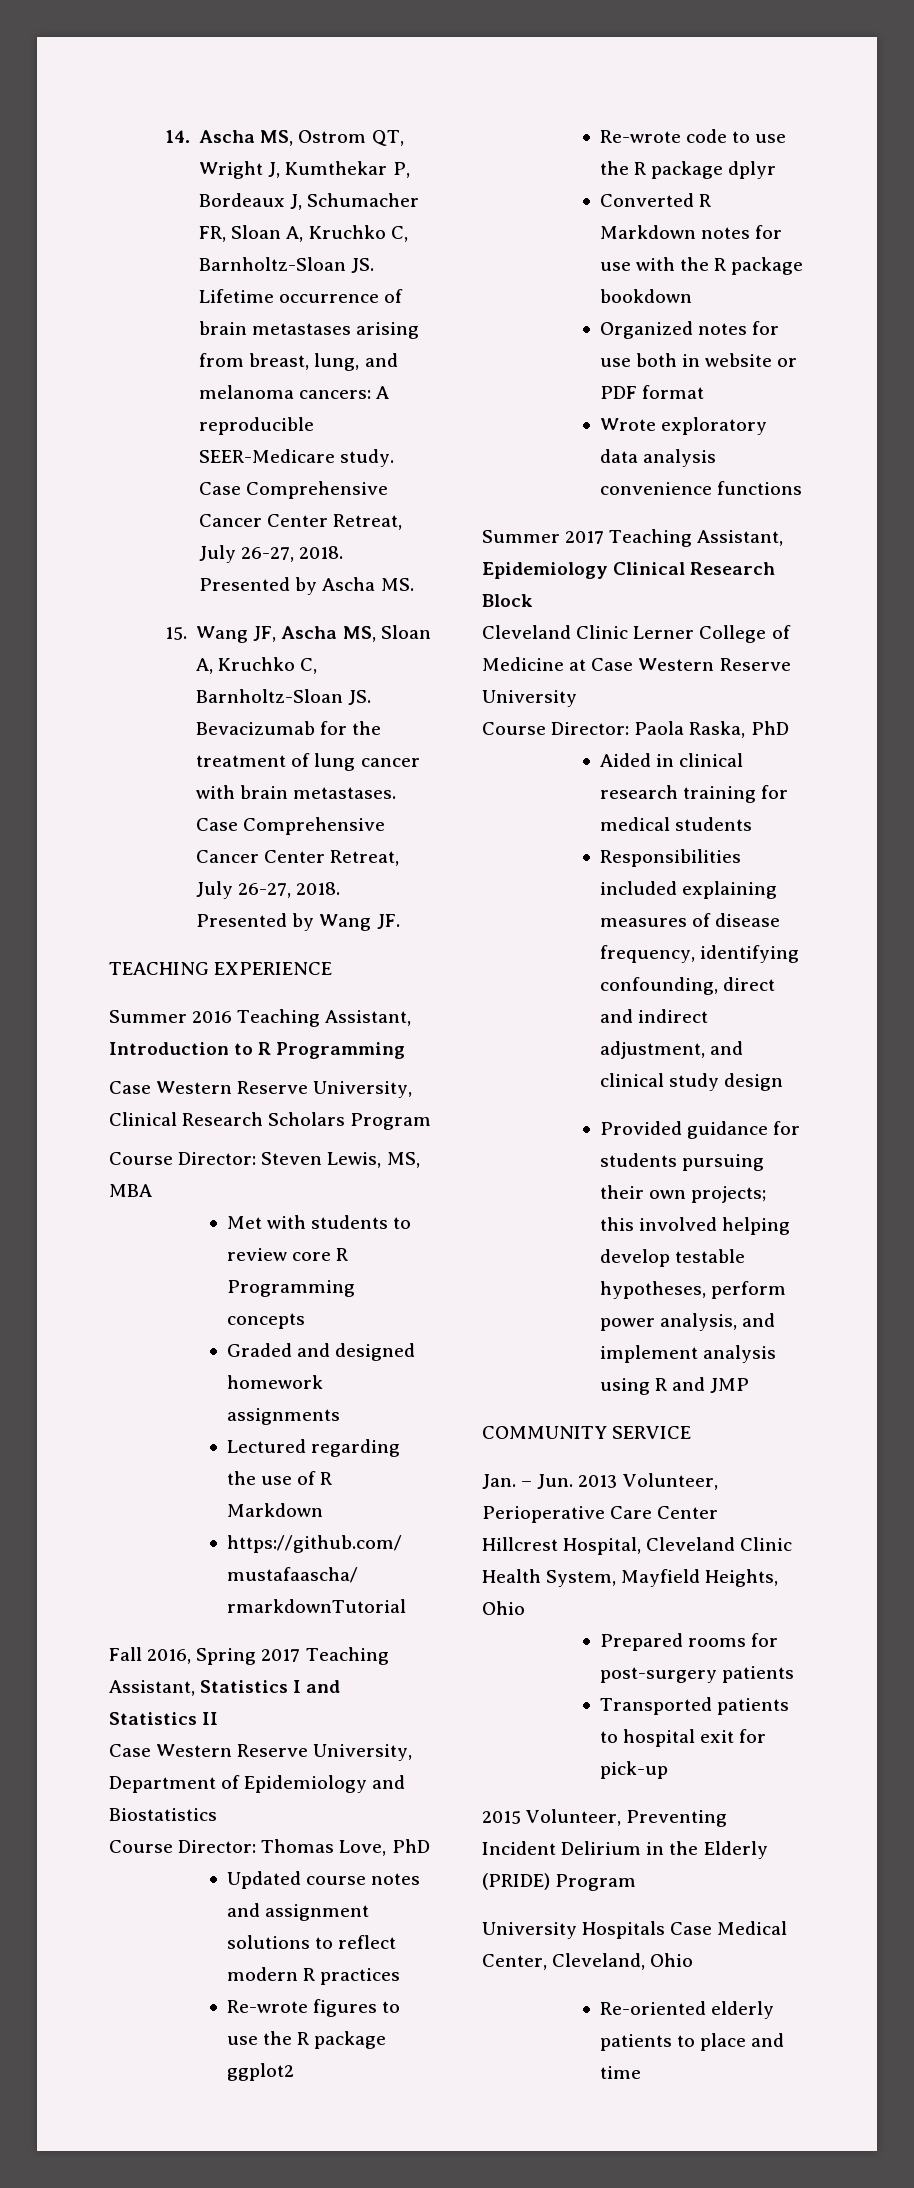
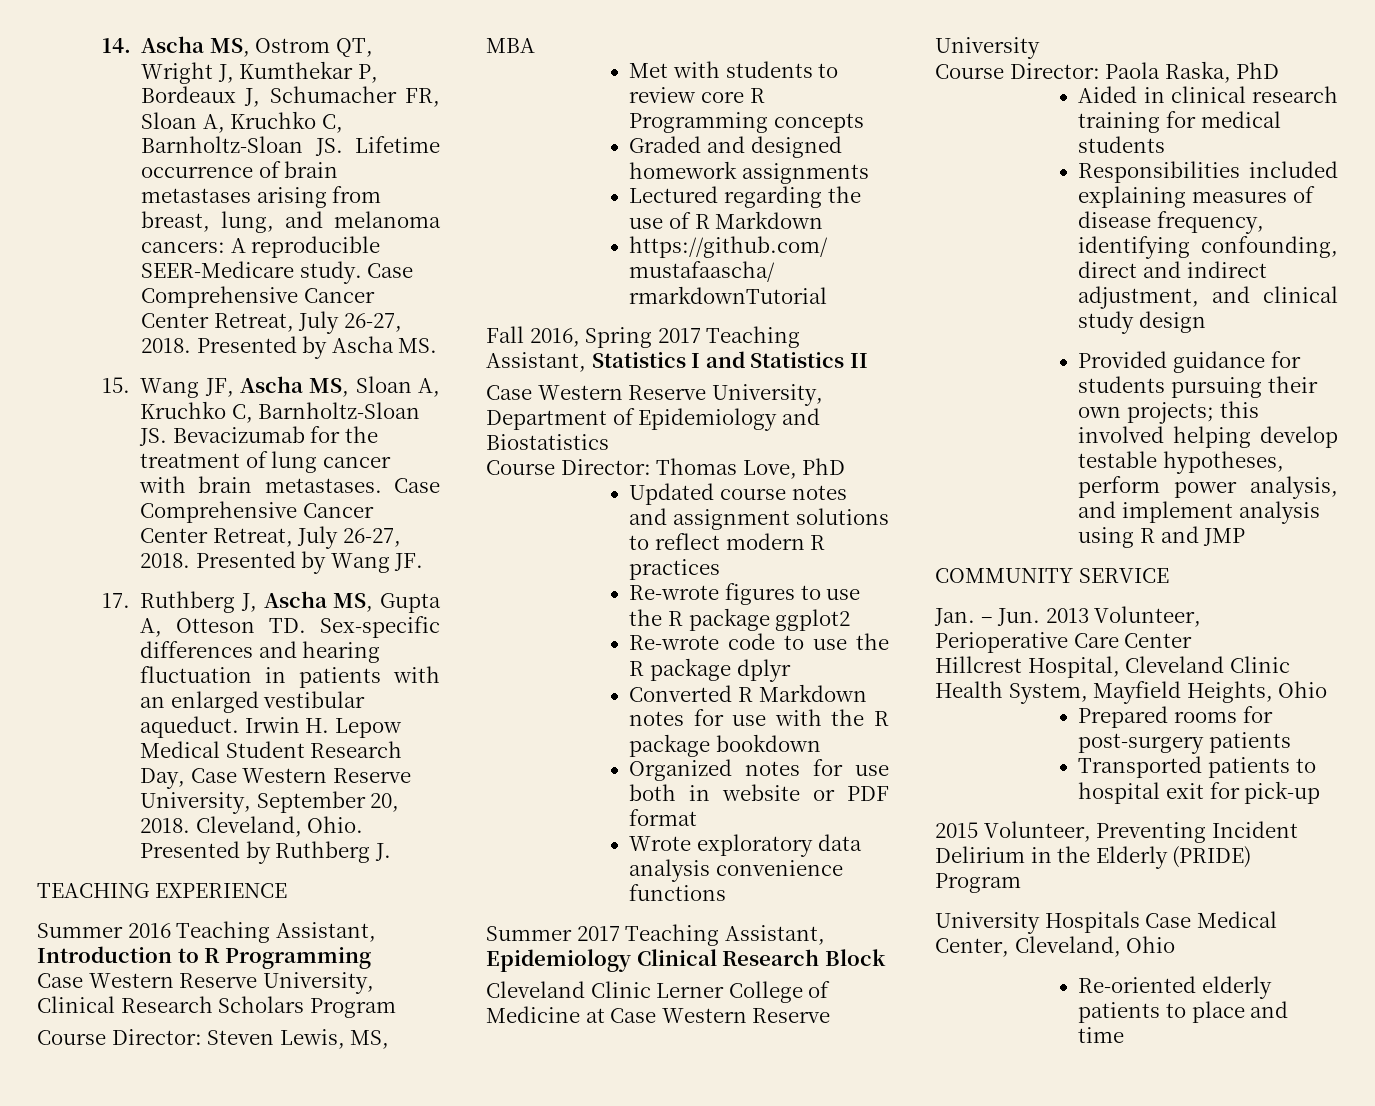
(400, 921) none -> [101,591,441,613] [140,616,440,638] [140,641,381,663] [140,666,440,688] [140,691,366,713] [140,716,402,738] [140,741,403,758] [140,768,411,789] [140,791,400,814] [140,816,364,837] [140,841,391,864] // 17. Ruthberg J, Ascha MS, Gupta A, Otteson TD. Sex-specific differences and hearing fluctuation in patients with an enlarged vestibular aqueduct. Irwin H. Lepow Medical Student Research Day, Case Western Reserve University, September 20, 2018. Cleveland, Ohio. Presented by Ruthberg J.

